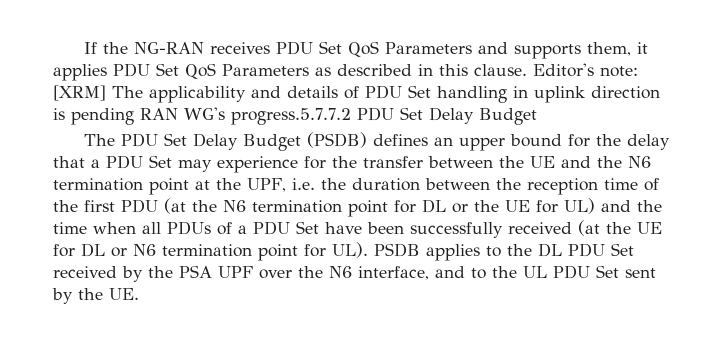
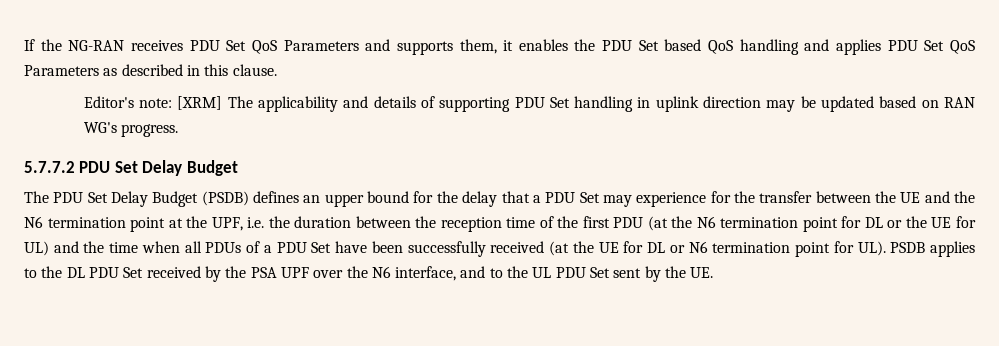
(649, 48) none -> [518,39,830,55] enables the PDU Set based QoS handling and
(527, 70) none -> (277, 70) //
(359, 92) none -> [439,97,511,112] supporting
[53,107,351,125] is pending RAN WG's progress.5.7.7.2 -> [766,96,976,112] [83,122,179,137] [24,161,75,173] may be updated based on RAN WG's progress. // 5.7.7.2

